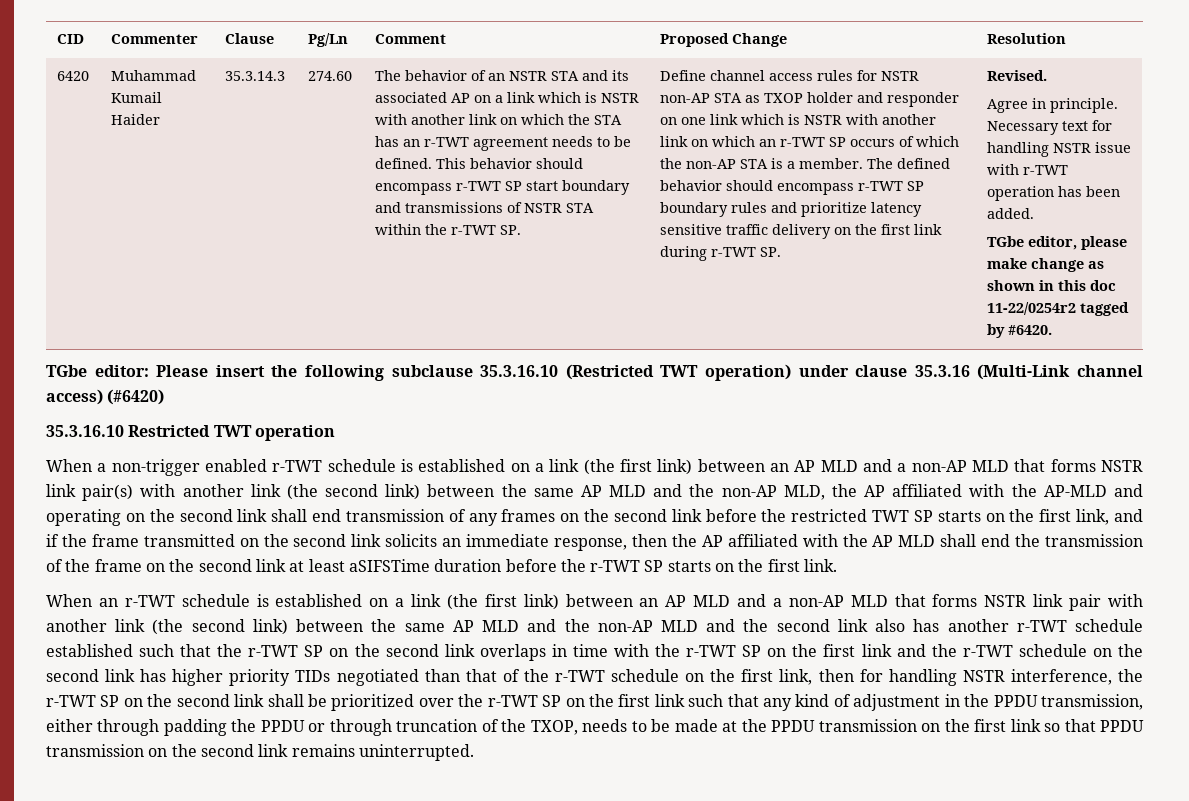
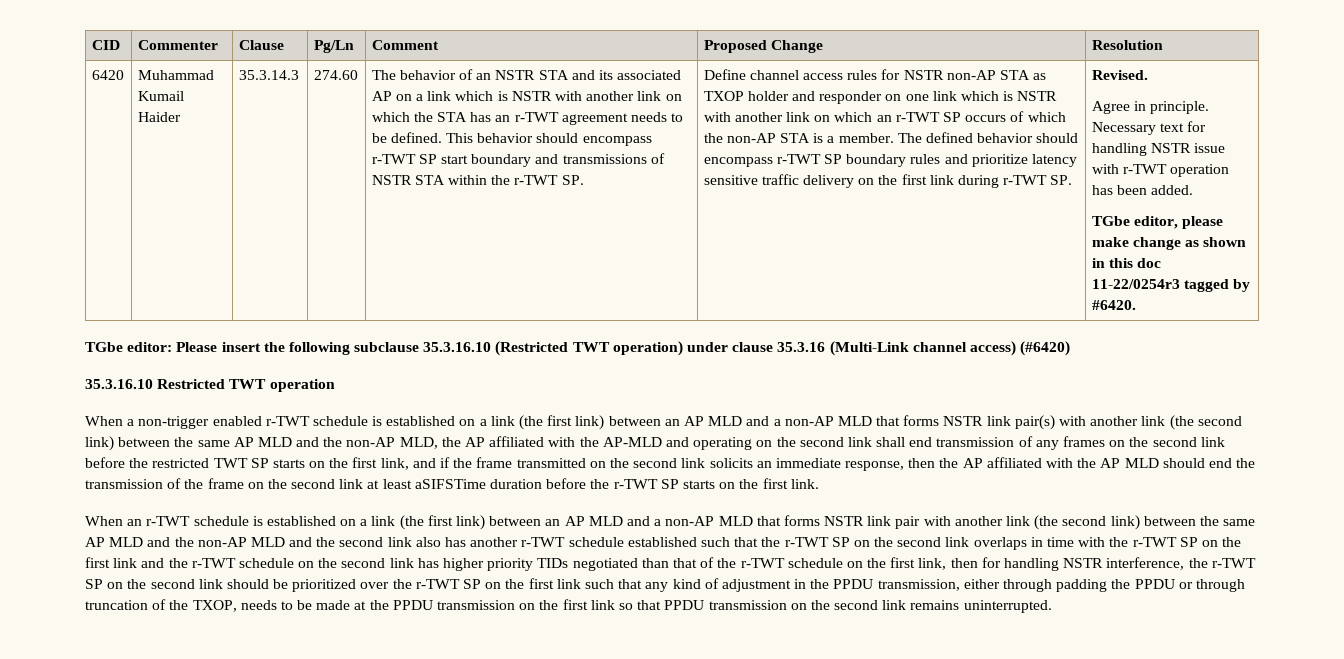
[986,302,1076,315] 11-22/0254r2 -> [1091,279,1180,289] 11-22/0254r3
[940,534,977,547] shall -> [1162,458,1205,468] should
[267,694,304,707] shall -> [226,579,269,589] should

